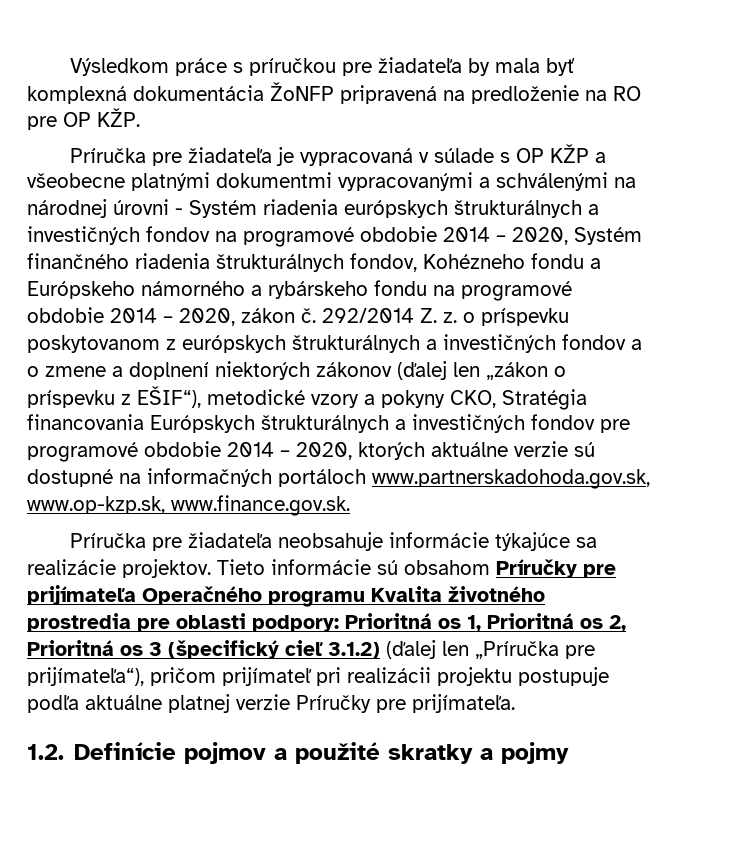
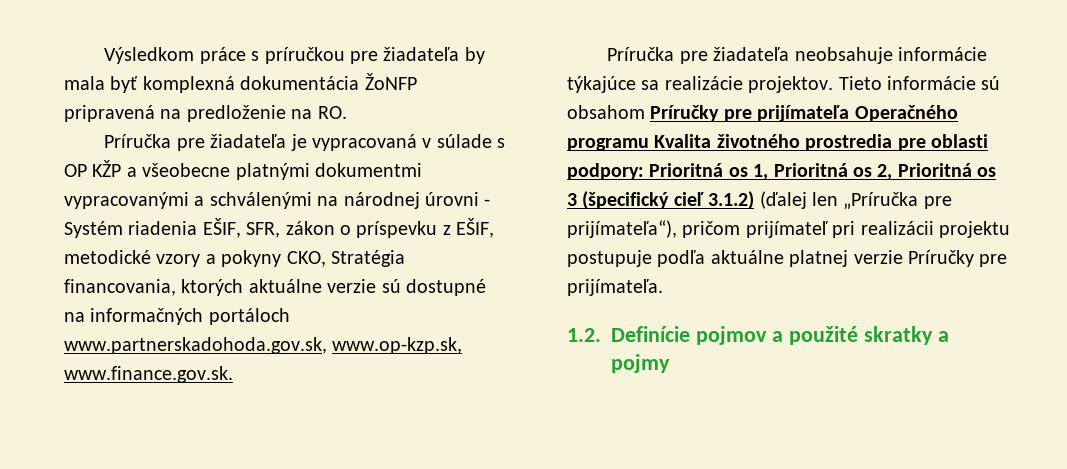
[613,86,641,101] [27,108,140,130] RO pre OP KŽP. -> [317,106,347,119] RO.
[344,200,599,218] [27,226,642,247] [27,253,601,272] [27,280,572,301] [27,307,569,326] [27,334,642,353] [27,361,548,380] európskych štrukturálnych a investičných fondov na programové obdobie 2014 – 2020, Systém finančného riadenia štrukturálnych fondov, Kohézneho fondu a Európskeho námorného a rybárskeho fondu na programové obdobie 2014 – 2020, zákon č. 292/2014 Z. z. o príspevku poskytovanom z európskych štrukturálnych a investičných fondov a o zmene a doplnení niektorých zákonov (ďalej len „zákon -> [202,218,335,238] EŠIF, SFR, zákon
[137,386,201,408] EŠIF“), -> [456,218,495,238] EŠIF,
[27,414,630,433] [27,441,352,462] financovania Európskych štrukturálnych a investičných fondov pre programové obdobie 2014 – 2020, -> [64,279,176,296] financovania,

